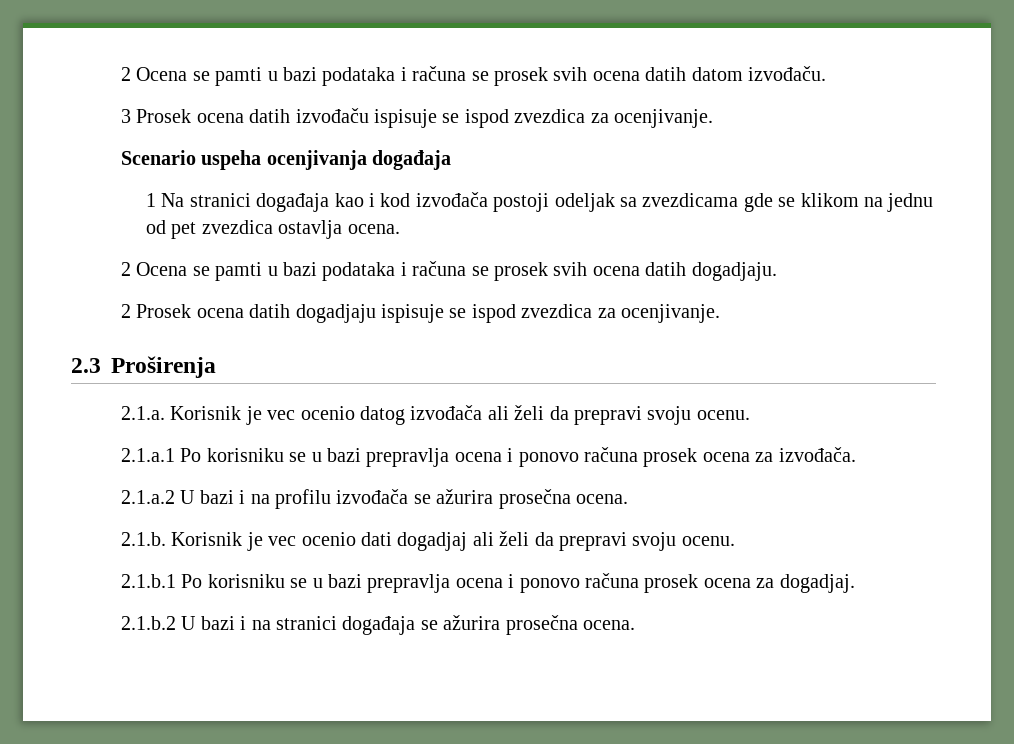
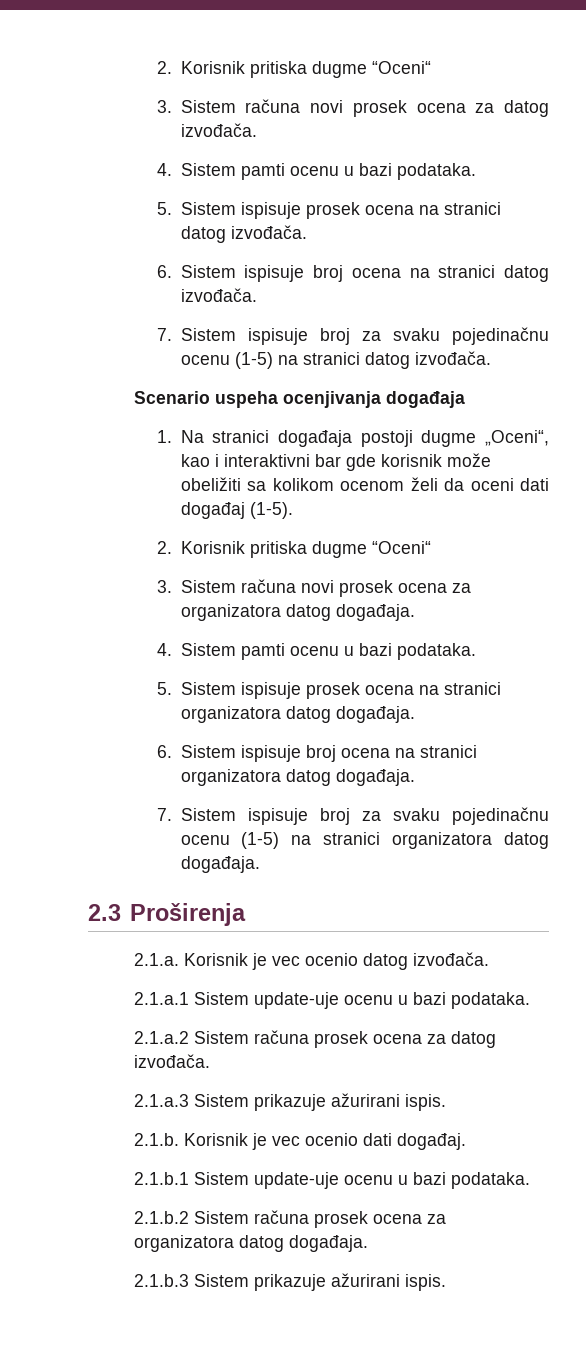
[121,66,827,86] [121,108,714,128] 2 Ocena se pamti u bazi podataka i računa se prosek svih ocena datih datom izvođaču. // 3 Prosek ocena datih izvođaču ispisuje se ispod zvezdica za ocenjivanje. -> [156,61,431,78] [156,99,549,117] [180,123,257,137] [156,163,476,180] [156,202,501,219] [180,225,307,243] [156,265,549,282] [180,288,257,302] [156,327,549,345] [180,351,491,369] 2. Korisnik pritiska dugme “Oceni“ // 3. Sistem računa novi prosek ocena za datog izvođača. // 4. Sistem pamti ocenu u bazi podataka. // 5. Sistem ispisuje prosek ocena na stranici datog izvođača. // 6. Sistem ispisuje broj ocena na stranici datog izvođača. // 7. Sistem ispisuje broj za svaku pojedinačnu ocenu (1-5) na stranici datog izvođača.
[146,193,157,207] 1 -> [156,430,172,443] 1.
[334,192,934,212] [146,220,400,239] [121,261,777,281] [121,304,721,323] kao i kod izvođača postoji odeljak sa zvezdicama gde se klikom na jednu od pet zvezdica ostavlja ocena. // 2 Ocena se pamti u bazi podataka i računa se prosek svih ocena datih dogadjaju. // 2 Prosek ocena datih dogadjaju ispisuje se ispod zvezdica za ocenjivanje. -> [360,430,549,447] [180,453,491,471] [180,477,549,491] [180,502,293,519] [156,541,431,558] [156,579,471,597] [180,604,415,621] [156,643,476,660] [156,682,501,699] [180,706,415,723] [156,745,477,762] [180,769,415,786] [156,807,549,825] [180,832,549,849] [180,856,260,873] postoji dugme „Oceni“, kao i interaktivni bar gde korisnik može obeližiti sa kolikom ocenom želi da oceni dati događaj (1-5). // 2. Korisnik pritiska dugme “Oceni“ // 3. Sistem računa novi prosek ocena za organizatora datog događaja. // 4. Sistem pamti ocenu u bazi podataka. // 5. Sistem ispisuje prosek ocena na stranici organizatora datog događaja. // 6. Sistem ispisuje broj ocena na stranici organizatora datog događaja. // 7. Sistem ispisuje broj za svaku pojedinačnu ocenu (1-5) na stranici organizatora datog događaja.
[410,405,750,425] [121,447,856,467] [121,489,629,509] izvođača ali želi da prepravi svoju ocenu. // 2.1.a.1 Po korisniku se u bazi prepravlja ocena i ponovo računa prosek ocena za izvođača. // 2.1.a.2 U bazi i na profilu izvođača se ažurira prosečna ocena. -> [412,952,489,966] [133,992,530,1009] [133,1030,496,1048] [133,1054,210,1068] [133,1093,446,1111] izvođača. // 2.1.a.1 Sistem update-uje ocenu u bazi podataka. // 2.1.a.2 Sistem računa prosek ocena za datog izvođača. // 2.1.a.3 Sistem prikazuje ažurirani ispis.
[397,531,735,551] [121,573,855,593] [121,615,636,635] dogadjaj ali želi da prepravi svoju ocenu. // 2.1.b.1 Po korisniku se u bazi prepravlja ocena i ponovo računa prosek ocena za dogadjaj. // 2.1.b.2 U bazi i na stranici događaja se ažurira prosečna ocena. -> [396,1133,466,1150] [133,1172,530,1189] [133,1210,446,1228] [133,1235,368,1252] [133,1273,446,1291] događaj. // 2.1.b.1 Sistem update-uje ocenu u bazi podataka. // 2.1.b.2 Sistem računa prosek ocena za organizatora datog događaja. // 2.1.b.3 Sistem prikazuje ažurirani ispis.

